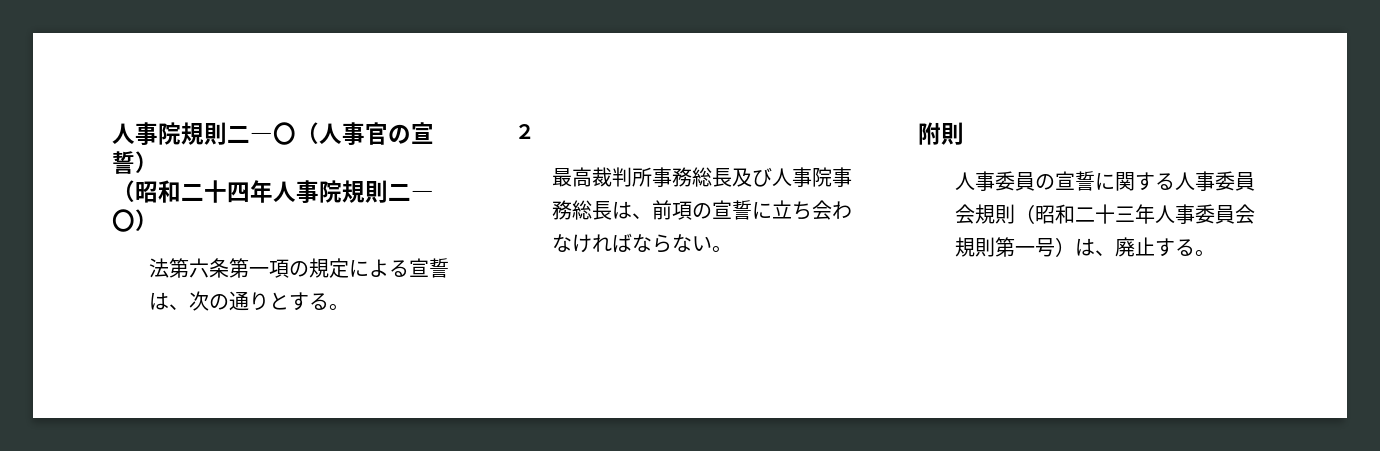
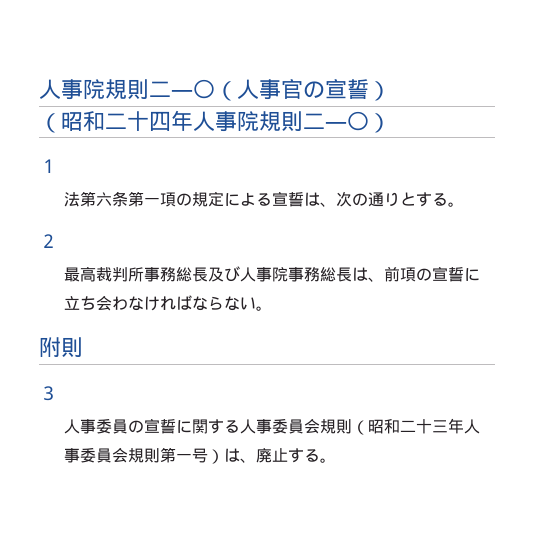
(158, 220) none -> [39,159,58,173] // １
(964, 133) none -> [39,386,58,401] // ３

